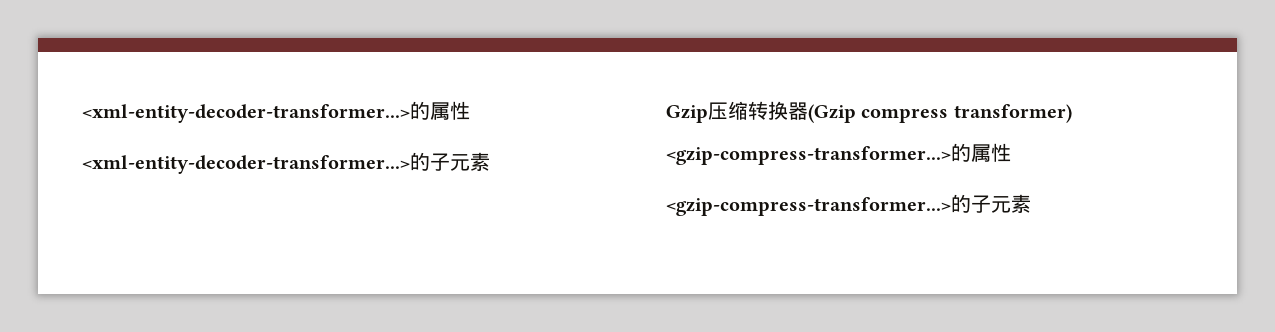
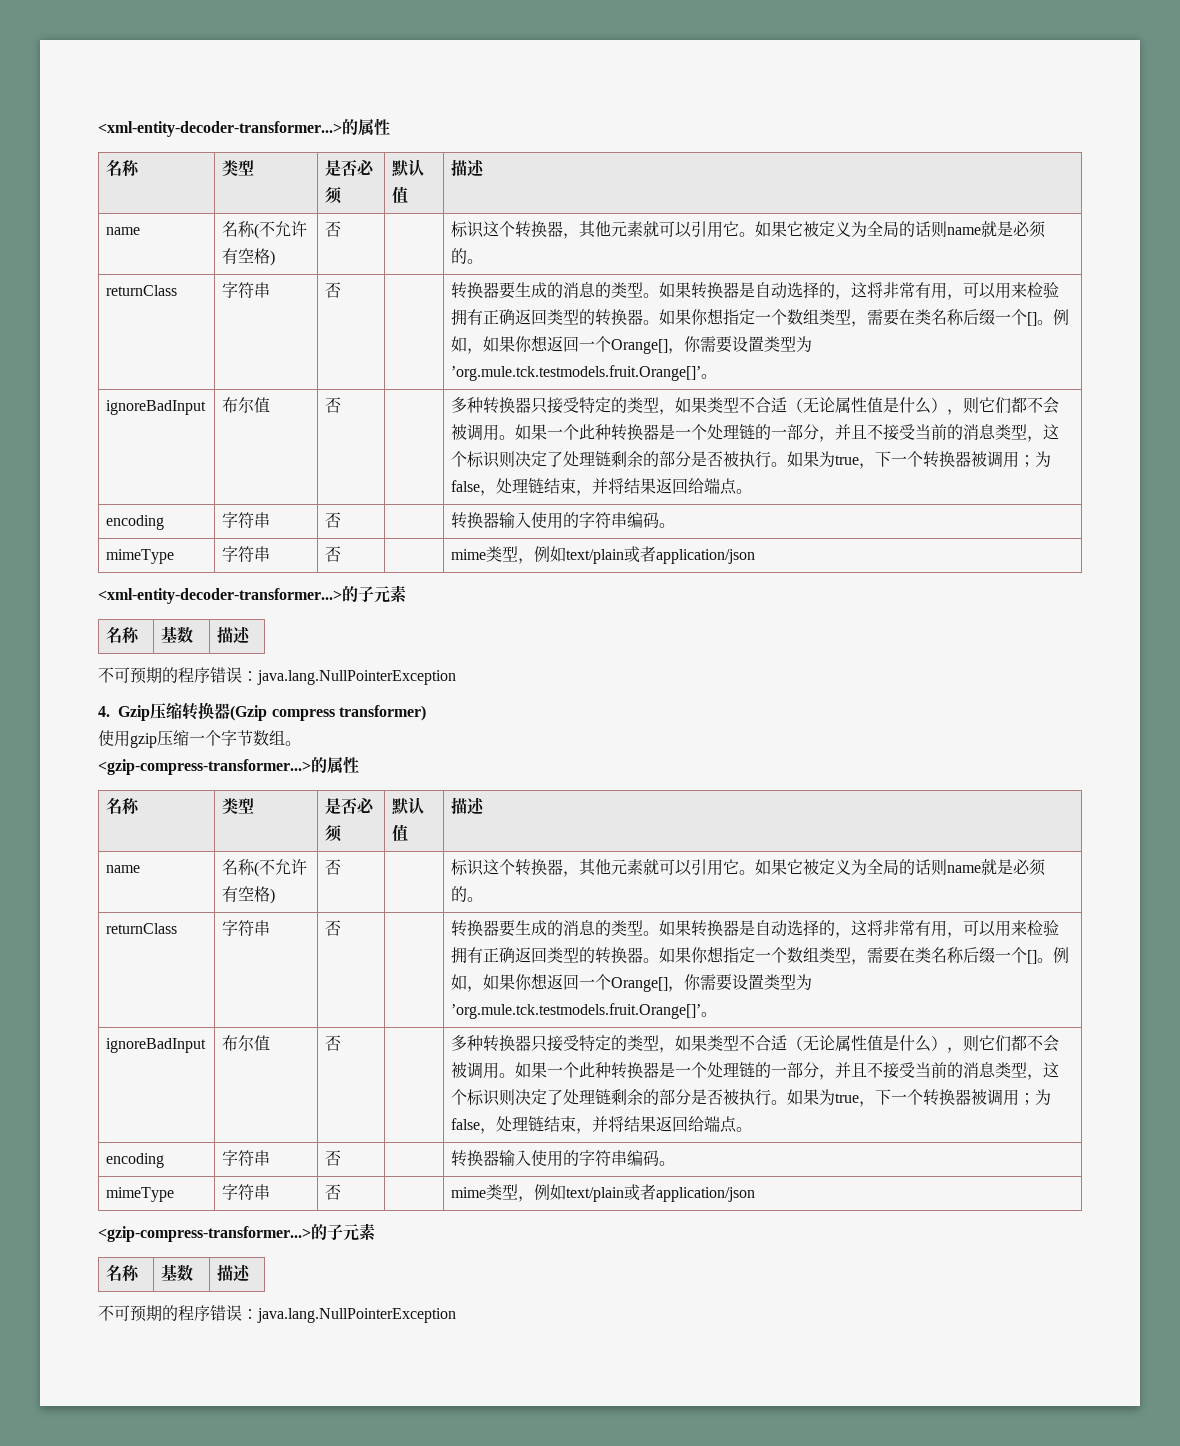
[82,152,490,174] // <xml-entity-decoder-transformer...>的子元素 // -> [106,159,141,177] [222,160,255,177] [325,159,376,176] [325,186,343,204] [392,159,425,177] [392,186,409,204] [451,159,485,177] [106,227,141,235] [222,221,308,239] [222,248,276,266] [325,221,342,237] [451,221,1047,239] [451,248,484,264] [106,285,178,296] [222,282,271,298] [325,282,342,298] [451,282,1060,300] [451,308,1070,327] [451,335,813,354] [451,365,718,381] [106,400,207,415] [222,397,271,413] [325,397,342,413] [451,397,1060,415] [451,424,1060,442] [451,451,1052,469] [451,478,753,496] [106,515,165,530] [222,512,271,528] [325,512,342,528] [451,512,676,529] [106,549,175,564] [222,546,271,562] [325,546,342,562] [451,546,756,564] [98,585,407,604] [106,626,141,644] [161,626,194,644] [217,626,251,644] [98,667,456,685] [98,706,110,717] // 名称 | 类型 | 是否必须 | 默认值 | 描述 // name | 名称(不允许有空格) | 否 | | 标识这个转换器，其他元素就可以引用它。如果它被定义为全局的话则name就是必须的。 // returnClass | 字符串 | 否 | | 转换器要生成的消息的类型。如果转换器是自动选择的，这将非常有用，可以用来检验拥有正确返回类型的转换器。如果你想指定一个数组类型，需要在类名称后缀一个[]。例如，如果你想返回一个Orange[]，你需要设置类型为’org.mule.tck.testmodels.fruit.Orange[]’。 // ignoreBadInput | 布尔值 | 否 | | 多种转换器只接受特定的类型，如果类型不合适（无论属性值是什么），则它们都不会被调用。如果一个此种转换器是一个处理链的一部分，并且不接受当前的消息类型，这个标识则决定了处理链剩余的部分是否被执行。如果为true，下一个转换器被调用；为false，处理链结束，并将结果返回给端点。 // encoding | 字符串 | 否 | | 转换器输入使用的字符串编码。 // mimeType | 字符串 | 否 | | mime类型，例如text/plain或者application/json // <xml-entity-decoder-transformer...>的子元素 // 名称 | 基数 | 描述 // 不可预期的程序错误：java.lang.NullPointerException // 4.
[666,143,1011,165] [666,194,1031,216] <gzip-compress-transformer...>的属性 // <gzip-compress-transformer...>的子元素 -> [98,730,301,748] [98,756,359,775] [106,797,141,815] [222,798,255,815] [325,797,376,814] [325,824,343,842] [392,797,425,815] [392,824,409,842] [451,797,485,815] [106,865,141,873] [222,859,308,877] [222,886,276,904] [325,859,342,875] [451,859,1047,877] [451,886,484,902] [106,923,178,934] [222,920,271,936] [325,920,342,936] [451,920,1060,938] [451,946,1070,965] [451,973,813,992] [451,1003,718,1019] [106,1038,207,1053] [222,1035,271,1051] [325,1035,342,1051] [451,1035,1060,1053] [451,1062,1060,1080] [451,1089,1052,1107] [451,1116,753,1134] [106,1153,165,1168] [222,1150,271,1166] [325,1150,342,1166] [451,1150,676,1167] [106,1187,175,1202] [222,1184,271,1200] [325,1184,342,1200] [451,1184,756,1202] [98,1223,376,1242] [106,1264,141,1282] [161,1264,194,1282] [217,1264,251,1282] [98,1305,456,1323] 使用gzip压缩一个字节数组。 // <gzip-compress-transformer...>的属性 // 名称 | 类型 | 是否必须 | 默认值 | 描述 // name | 名称(不允许有空格) | 否 | | 标识这个转换器，其他元素就可以引用它。如果它被定义为全局的话则name就是必须的。 // returnClass | 字符串 | 否 | | 转换器要生成的消息的类型。如果转换器是自动选择的，这将非常有用，可以用来检验拥有正确返回类型的转换器。如果你想指定一个数组类型，需要在类名称后缀一个[]。例如，如果你想返回一个Orange[]，你需要设置类型为’org.mule.tck.testmodels.fruit.Orange[]’。 // ignoreBadInput | 布尔值 | 否 | | 多种转换器只接受特定的类型，如果类型不合适（无论属性值是什么），则它们都不会被调用。如果一个此种转换器是一个处理链的一部分，并且不接受当前的消息类型，这个标识则决定了处理链剩余的部分是否被执行。如果为true，下一个转换器被调用；为false，处理链结束，并将结果返回给端点。 // encoding | 字符串 | 否 | | 转换器输入使用的字符串编码。 // mimeType | 字符串 | 否 | | mime类型，例如text/plain或者application/json // <gzip-compress-transformer...>的子元素 // 名称 | 基数 | 描述 // 不可预期的程序错误：java.lang.NullPointerException

